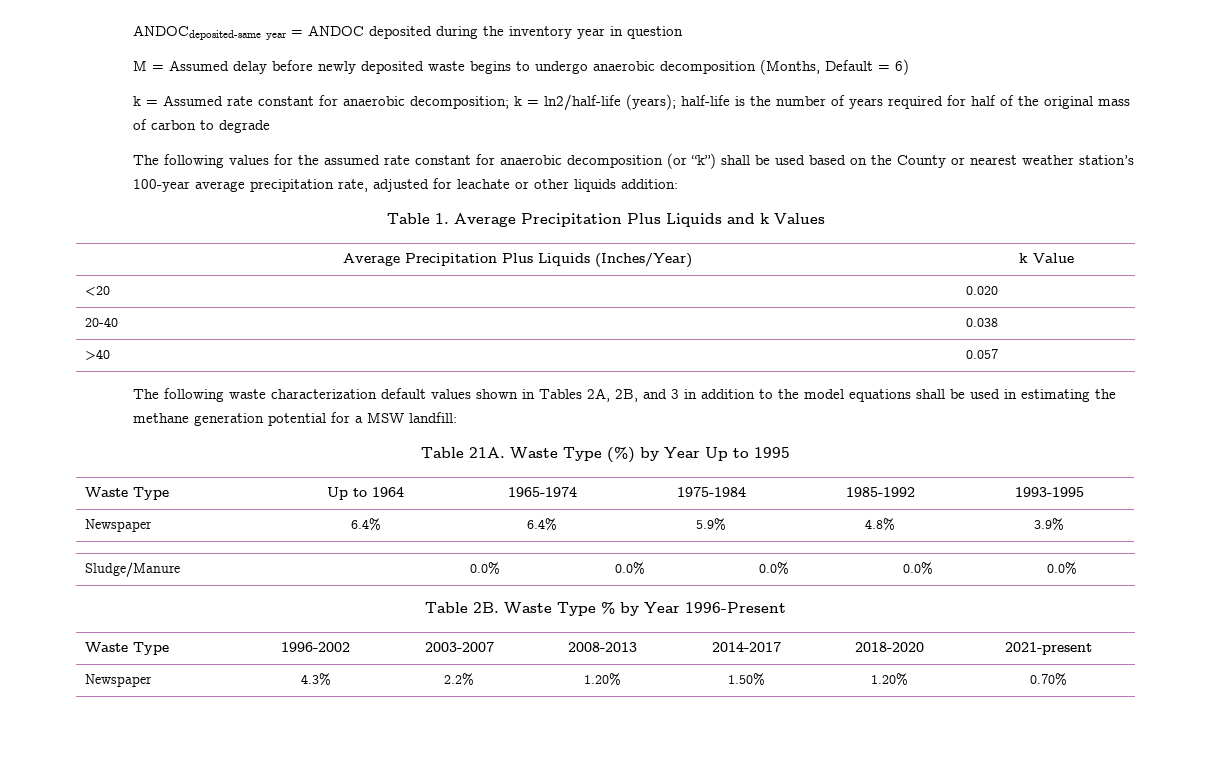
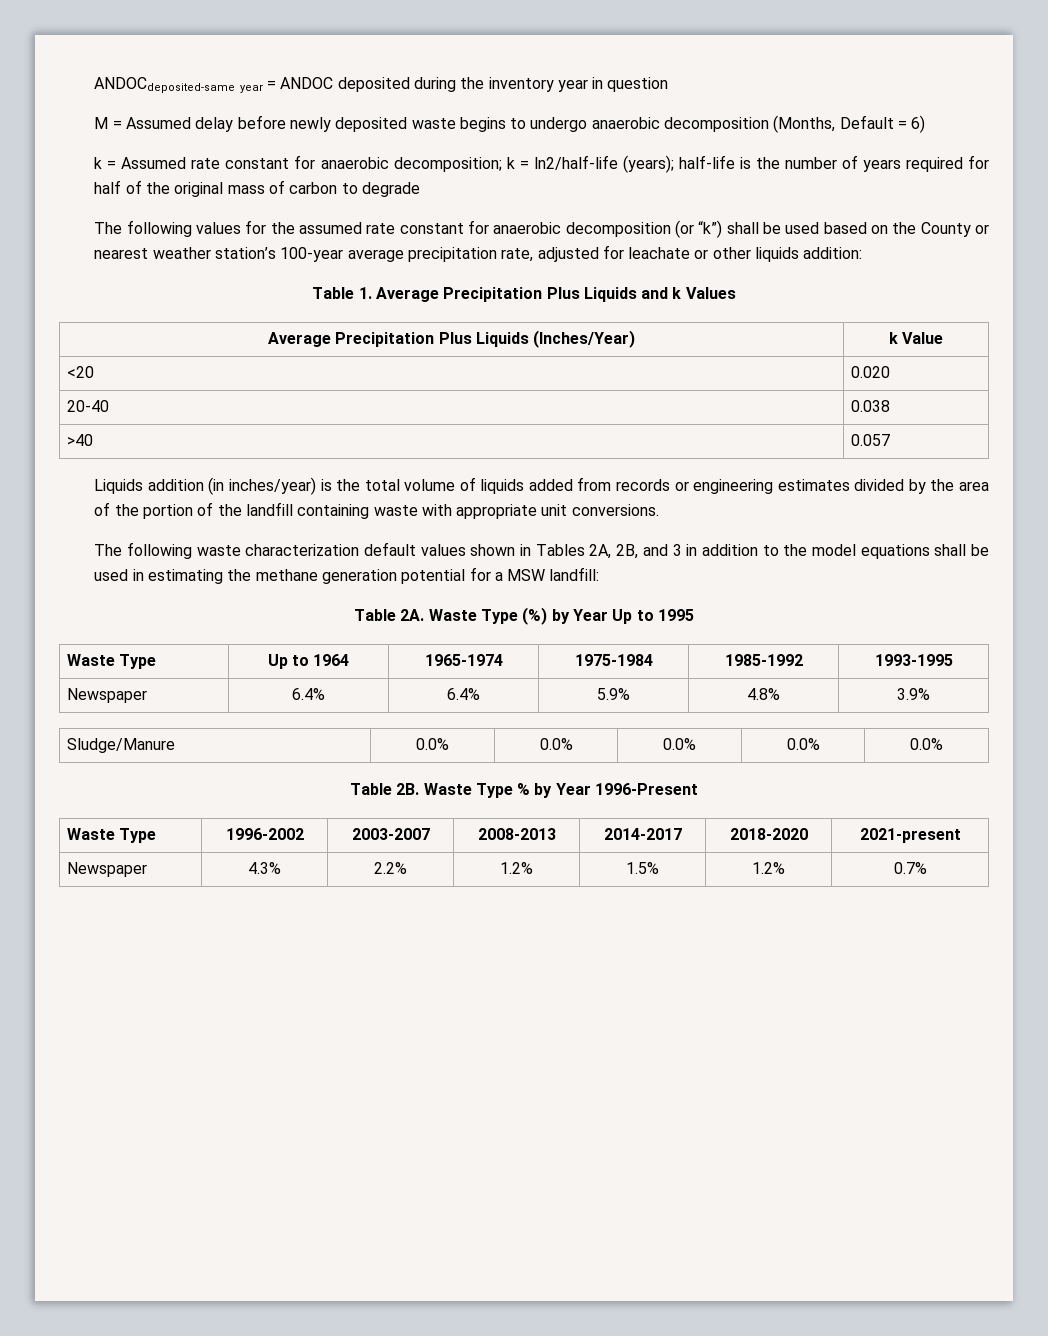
(998, 354) none -> [94,477,990,495] [94,502,659,519] // Liquids addition (in inches/year) is the total volume of liquids added from records or engineering estimates divided by the area of the portion of the landfill containing waste with appropriate unit conversions.
[469,447,505,458] 21A. -> [400,609,425,621] 2A.
[584,673,621,686] [727,673,765,686] [871,673,908,686] [1029,673,1067,686] 1.20% | 1.50% | 1.20% | 0.70% -> [500,862,533,874] [626,862,659,874] [752,862,785,874] [893,862,927,874] 1.2% | 1.5% | 1.2% | 0.7%

